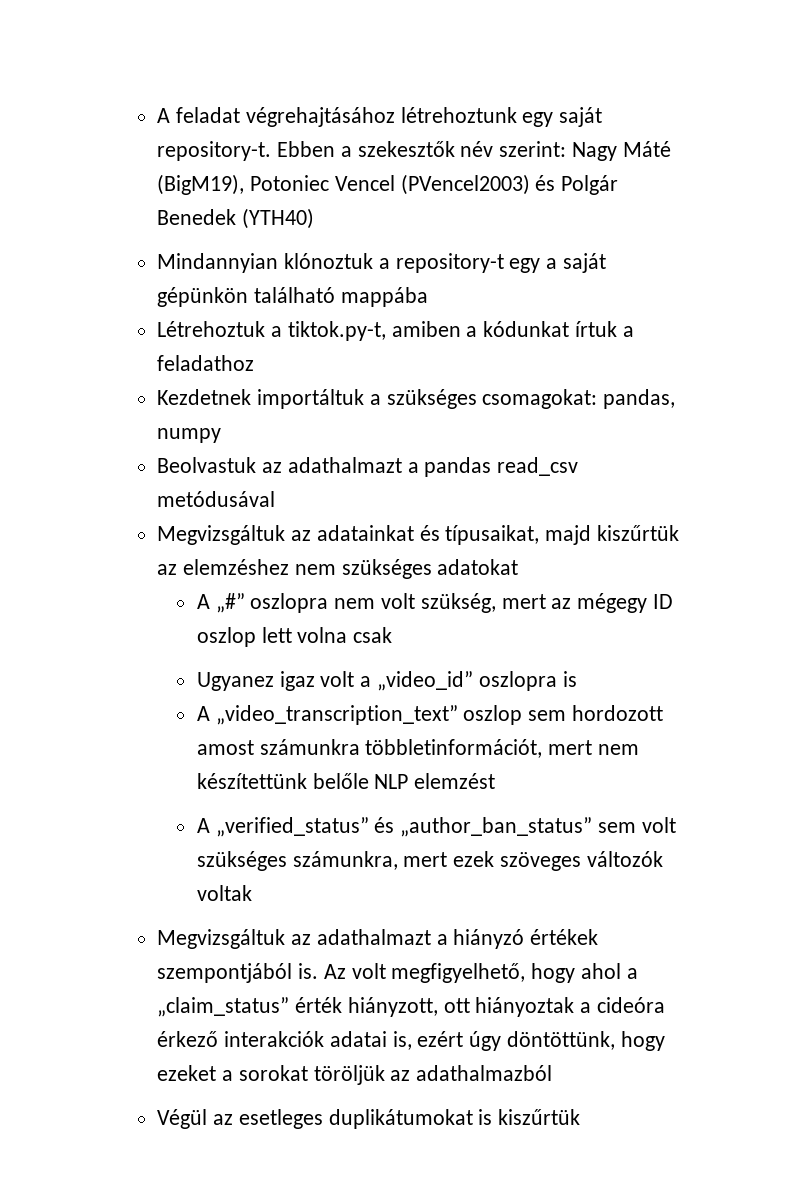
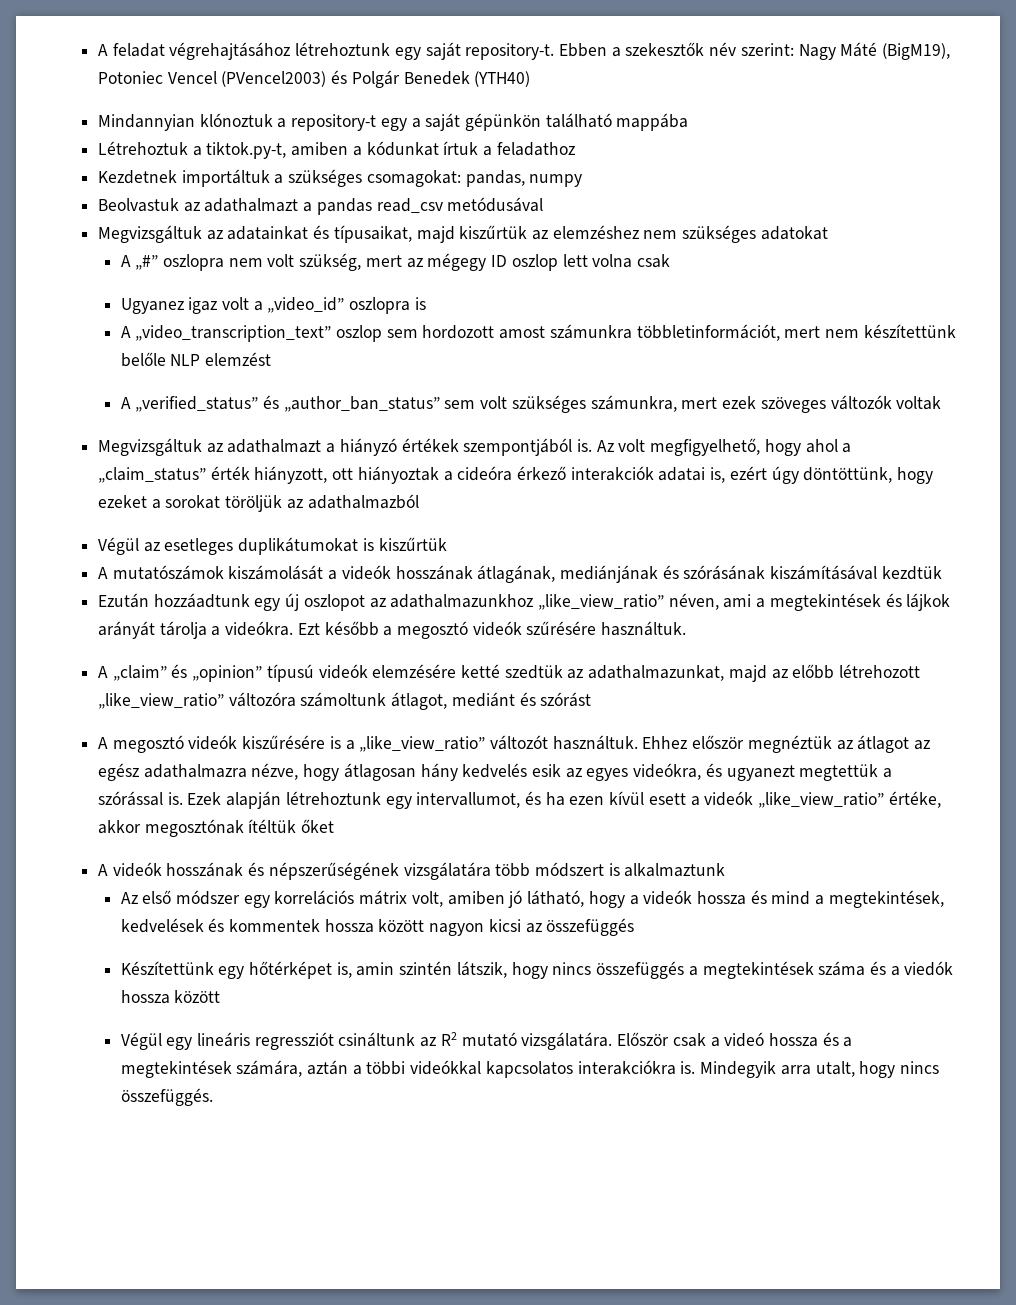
(581, 1117) none -> [97,565,942,583] [97,593,951,611] [97,621,687,639] [97,664,921,682] [97,692,592,710] [97,735,931,753] [97,763,893,781] [97,791,941,809] [97,819,335,837] [97,862,726,880] [120,890,944,908] [120,918,635,936] [120,961,954,979] [120,990,221,1004] [120,1032,853,1050] [120,1060,939,1078] [120,1088,213,1106] // A mutatószámok kiszámolását a videók hosszának átlagának, mediánjának és szórásának kiszámításával kezdtük // Ezután hozzáadtunk egy új oszlopot az adathalmazunkhoz „like_view_ratio” néven, ami a megtekintések és lájkok arányát tárolja a videókra. Ezt később a megosztó videók szűrésére használtuk. // A „claim” és „opinion” típusú videók elemzésére ketté szedtük az adathalmazunkat, majd az előbb létrehozott „like_view_ratio” változóra számoltunk átlagot, mediánt és szórást // A megosztó videók kiszűrésére is a „like_view_ratio” változót használtuk. Ehhez először megnéztük az átlagot az egész adathalmazra nézve, hogy átlagosan hány kedvelés esik az egyes videókra, és ugyanezt megtettük a szórással is. Ezek alapján létrehoztunk egy intervallumot, és ha ezen kívül esett a videók „like_view_ratio” értéke, akkor megosztónak ítéltük őket // A videók hosszának és népszerűségének vizsgálatára több módszert is alkalmaztunk // Az első módszer egy korrelációs mátrix volt, amiben jó látható, hogy a videók hossza és mind a megtekintések, kedvelések és kommentek hossza között nagyon kicsi az összefüggés // Készítettünk egy hőtérképet is, amin szintén látszik, hogy nincs összefüggés a megtekintések száma és a viedók hossza között // Végül egy lineáris regressziót csináltunk az R2 mutató vizsgálatára. Először csak a videó hossza és a megtekintések számára, aztán a többi videókkal kapcsolatos interakciókra is. Mindegyik arra utalt, hogy nincs összefüggés.

